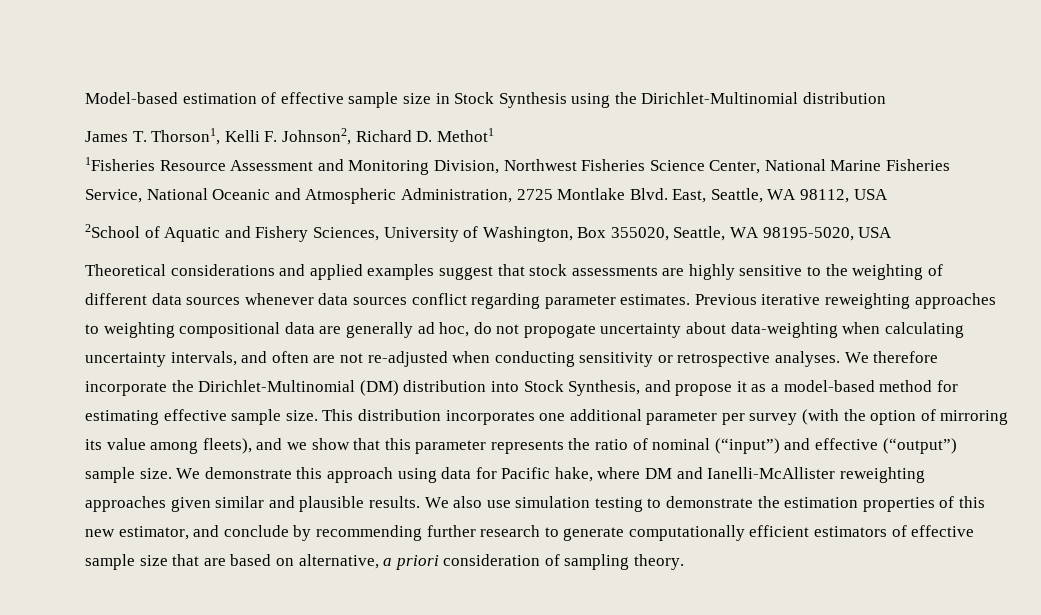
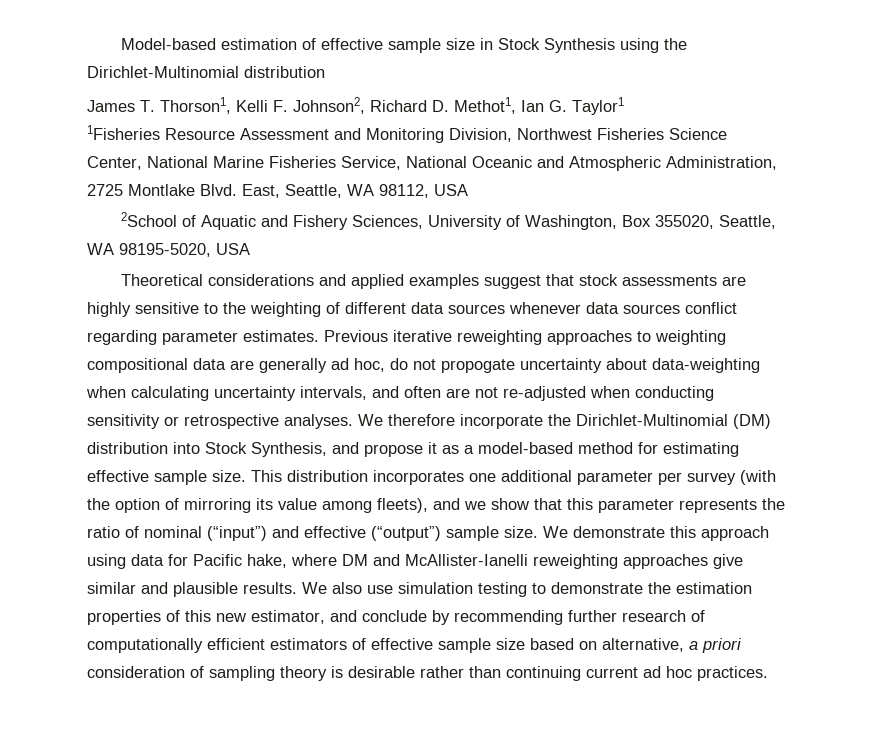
[436,128,494,142] Methot1 -> [454,97,624,115] Methot1, Ian G. Taylor1
[707,467,925,483] [85,496,211,512] Ianelli-McAllister reweighting approaches given -> [405,554,743,569] McAllister-Ianelli reweighting approaches give
[544,527,625,541] to generate -> [691,610,705,622] of
[172,554,226,566] that are -> (525, 644) none
[634,554,685,570] theory. -> [280,666,768,681] theory is desirable rather than continuing current ad hoc practices.

